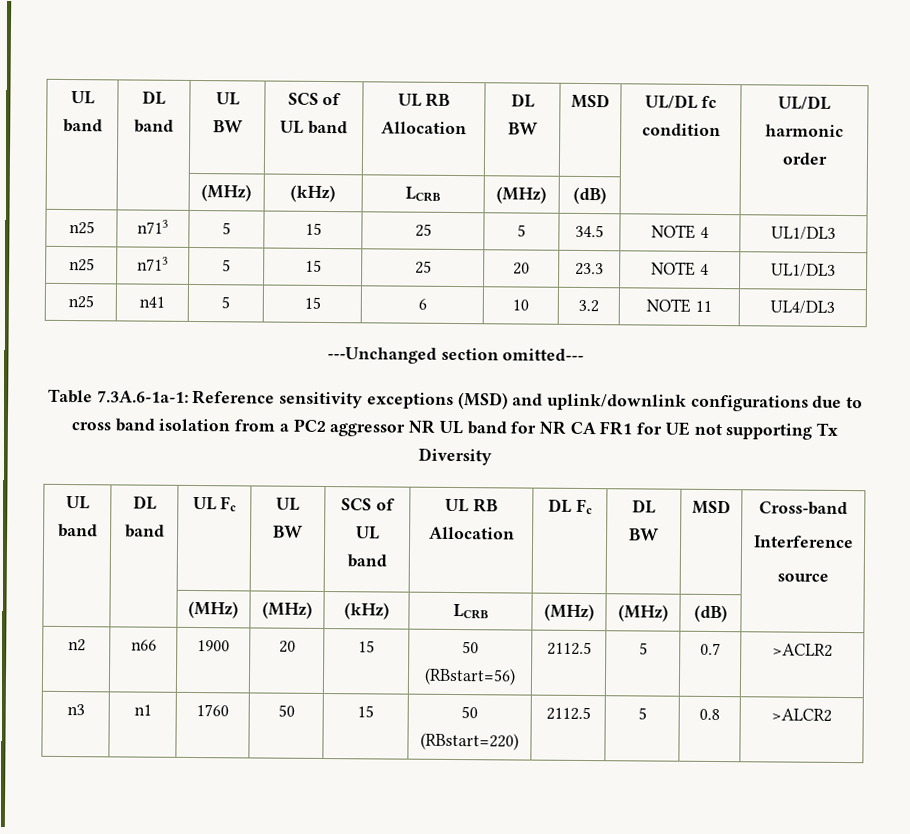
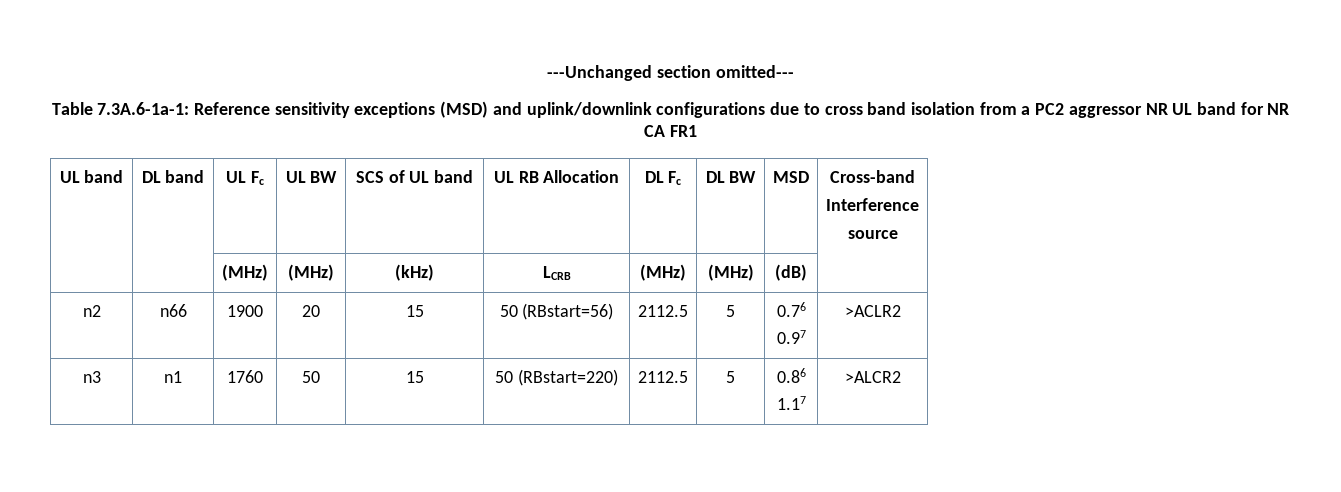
[70,91,95,105] [62,118,103,133] [142,90,166,105] [134,119,174,133] [215,92,240,106] [212,120,243,133] [287,92,342,106] [280,120,348,135] [397,92,451,107] [381,121,467,135] [510,93,535,108] [507,122,538,135] [571,93,610,109] [644,94,718,109] [641,123,721,137] [778,95,831,110] [765,124,844,137] [781,152,828,165] [201,184,252,202] [290,184,336,203] [405,186,441,202] [496,186,547,204] [572,186,607,205] [68,221,95,235] [137,219,169,234] [222,222,231,235] [304,222,322,235] [414,223,432,237] [517,224,526,237] [575,224,604,238] [651,224,709,239] [771,226,836,240] [68,258,95,272] [137,256,169,271] [222,259,231,272] [304,259,322,272] [414,260,432,274] [513,262,530,275] [575,262,604,276] [651,261,709,276] [771,263,836,277] [67,295,94,309] [139,296,165,308] [221,296,230,309] [303,296,321,309] [417,298,427,310] [512,299,529,311] [578,299,599,313] [646,298,712,313] [770,300,835,314] UL band | DL band | UL BW | SCS of UL band | UL RB Allocation | DL BW | MSD | UL/DL fc condition | UL/DL harmonic order // | | (MHz) | (kHz) | LCRB | (MHz) | (dB) | | // n25 | n713 | 5 | 15 | 25 | 5 | 34.5 | NOTE 4 | UL1/DL3 // n25 | n713 | 5 | 15 | 25 | 20 | 23.3 | NOTE 4 | UL1/DL3 // n25 | n41 | 5 | 15 | 6 | 10 | 3.2 | NOTE 11 | UL4/DL3 // -> (547, 73) none
[636,421,839,440] [417,447,492,466] for UE not supporting Tx Diversity -> (697, 131) none
[700,642,721,656] 0.7 -> [776,302,806,317] [776,330,806,344] 0.76 // 0.97
[699,708,720,721] 0.8 -> [776,368,806,383] [776,396,806,410] 0.86 // 1.17

